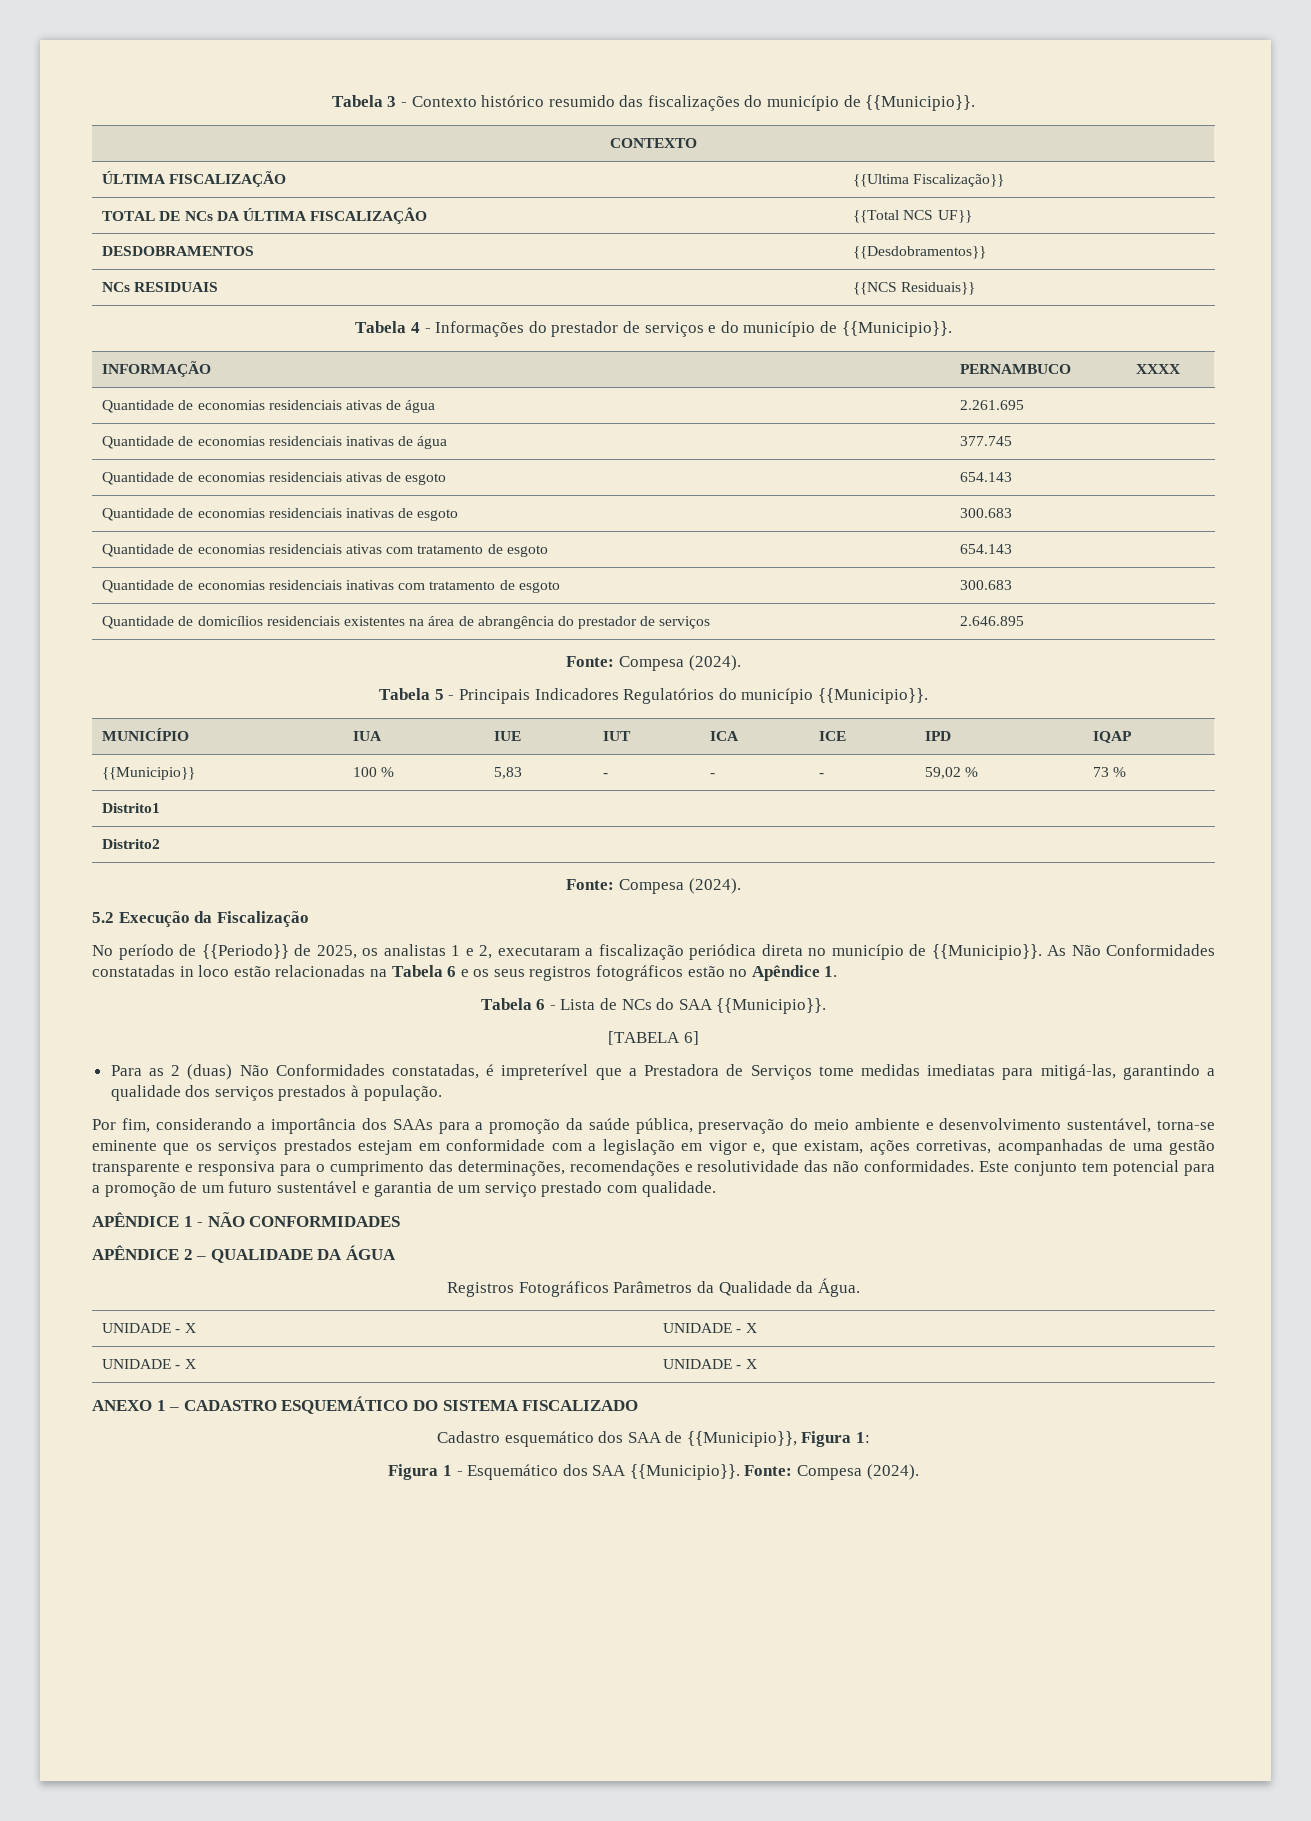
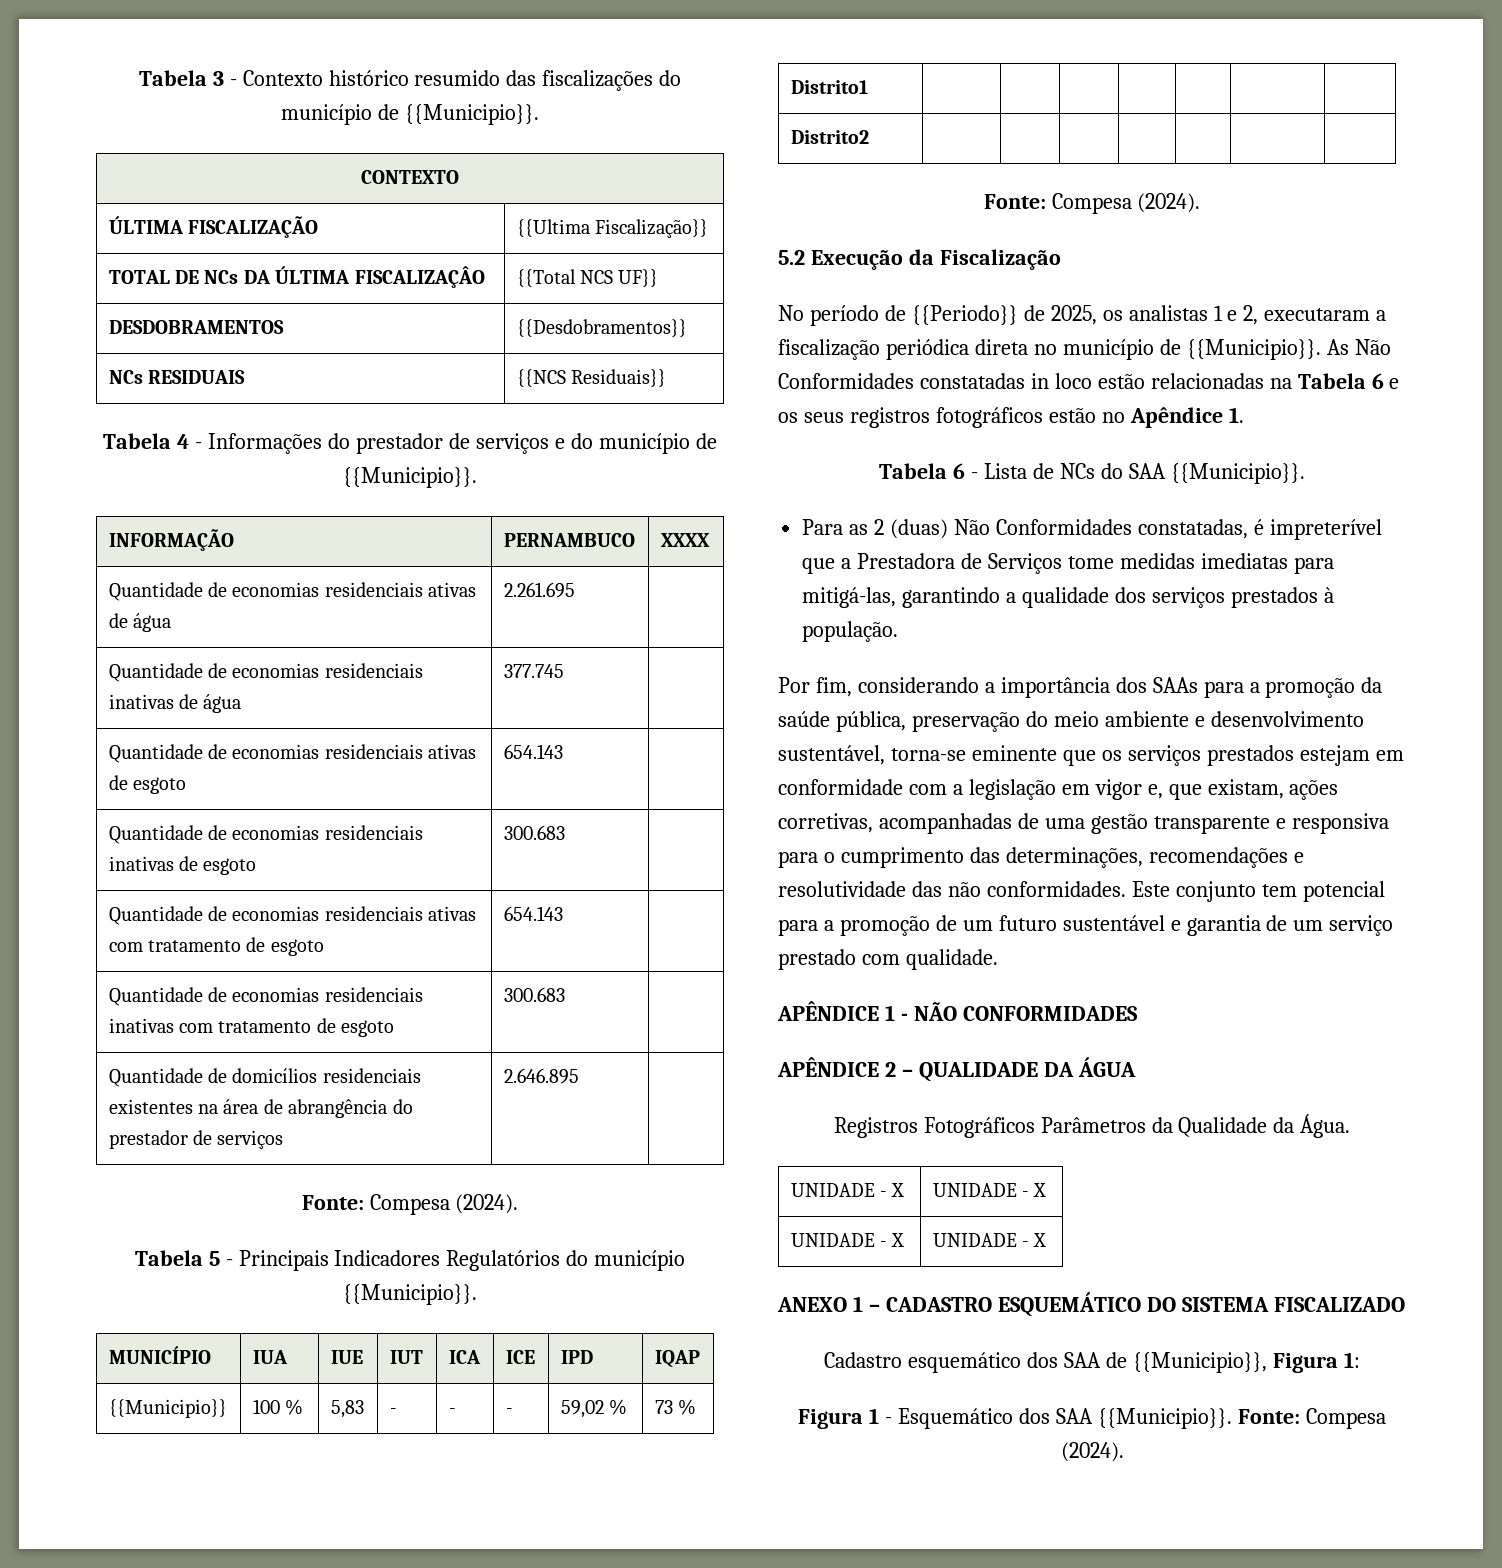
[608,1031,699,1045] // [TABELA 6] -> (1305, 473) none

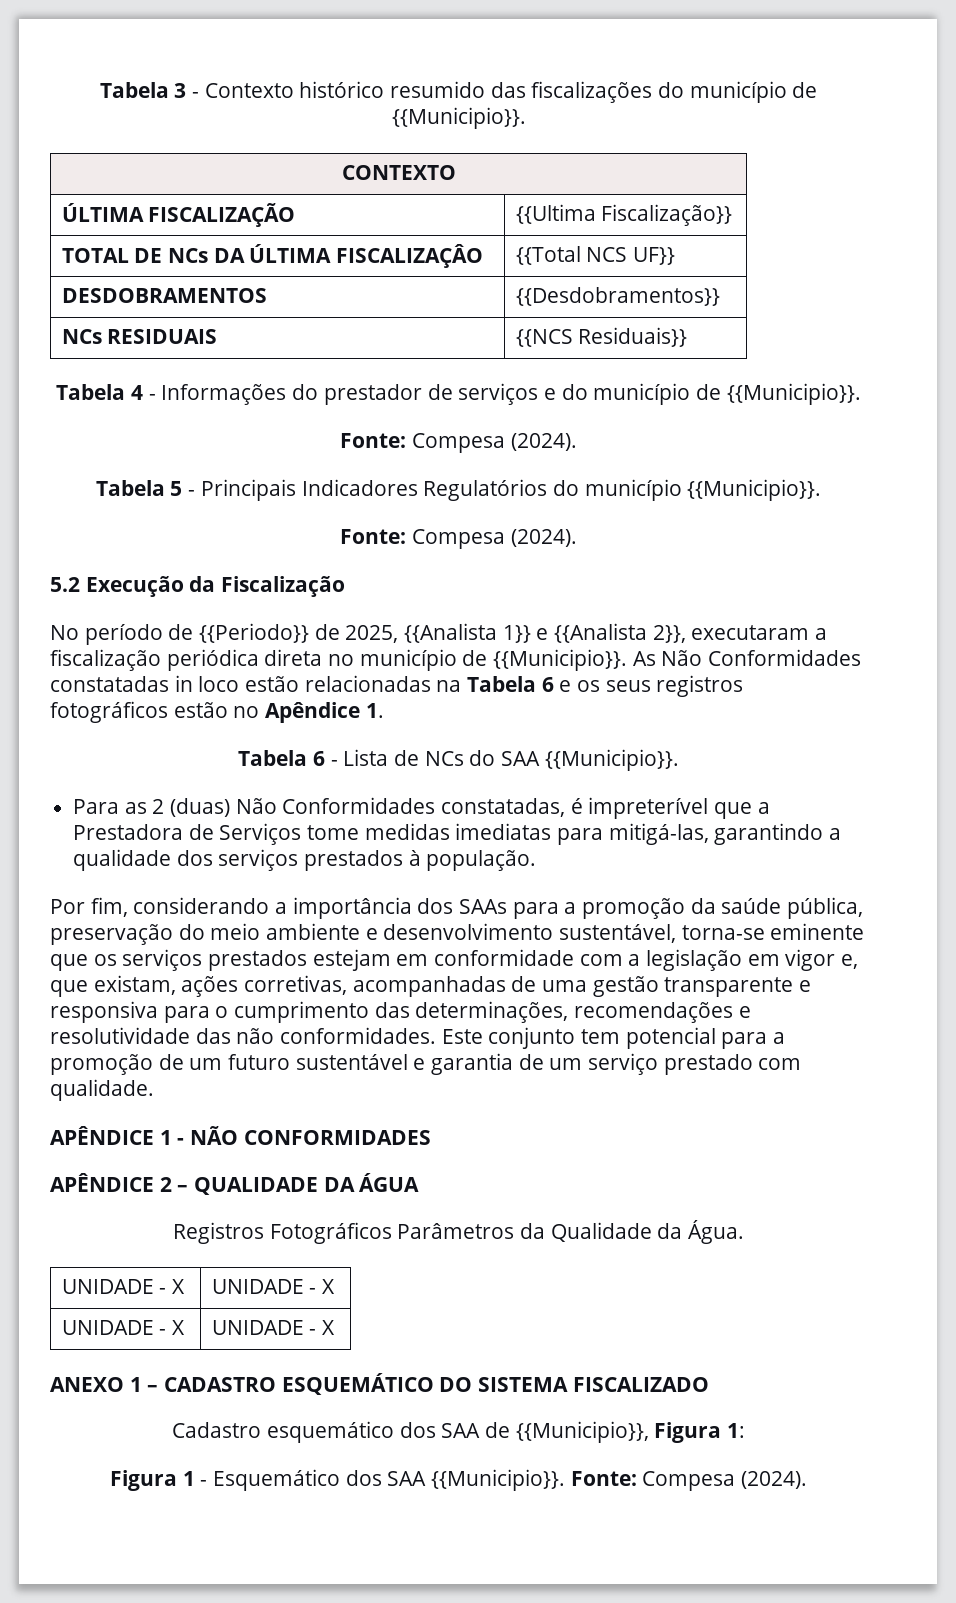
[108,529,234,551] [503,533,635,547] [660,533,710,547] [108,582,477,601] [108,613,171,632] [503,582,575,598] [108,663,423,682] [108,694,242,713] [503,664,564,678] [108,744,477,763] [108,775,186,794] [503,744,563,759] [108,825,423,844] [108,856,257,875] [503,825,565,840] [108,906,477,925] [108,937,324,956] [503,906,563,921] [108,987,423,1006] [108,1018,395,1037] [503,987,565,1002] [108,1068,421,1087] [108,1099,413,1118] [108,1130,284,1149] [503,1068,579,1084] // INFORMAÇÃO | PERNAMBUCO | XXXX // Quantidade de economias residenciais ativas de água | 2.261.695 | // Quantidade de economias residenciais inativas de água | 377.745 | // Quantidade de economias residenciais ativas de esgoto | 654.143 | // Quantidade de economias residenciais inativas de esgoto | 300.683 | // Quantidade de economias residenciais ativas com tratamento de esgoto | 654.143 | // Quantidade de economias residenciais inativas com tratamento de esgoto | 300.683 | // Quantidade de domicílios residenciais existentes na área de abrangência do prestador de serviços | 2.646.895 | -> (861, 394) none
[108,1346,211,1364] [252,1350,288,1364] [330,1350,363,1364] [389,1350,423,1364] [448,1350,481,1364] [505,1350,535,1364] [560,1350,593,1364] [654,1350,700,1368] [108,1399,227,1418] [252,1399,303,1415] [330,1400,364,1418] [389,1408,397,1414] [448,1408,456,1414] [505,1408,513,1414] [560,1399,627,1418] [654,1399,696,1415] [790,80,868,94] [790,130,869,144] // MUNICÍPIO | IUA | IUE | IUT | ICA | ICE | IPD | IQAP // {{Municipio}} | 100 % | 5,83 | - | - | - | 59,02 % | 73 % // Distrito1 | | | | | | | // Distrito2 | | | | | | | -> (822, 490) none
[1102,305,1259,325] os analistas 1 e 2, -> [404,623,686,643] {{Analista 1}} e {{Analista 2}},

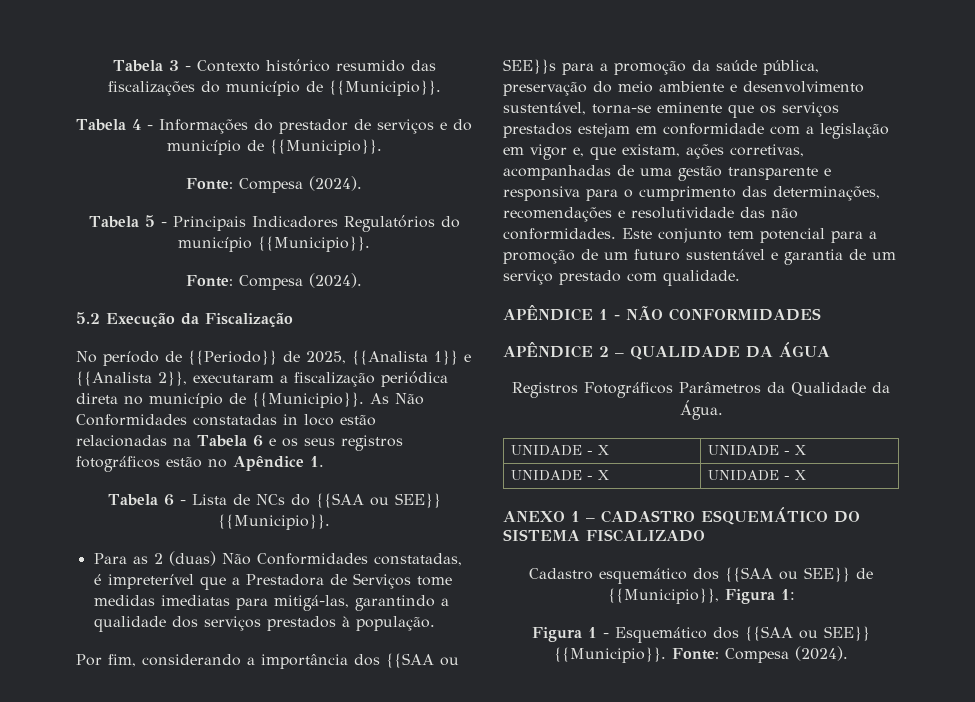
[341,165,456,180] [61,203,296,227] [515,204,733,226] [61,244,484,268] [515,246,676,265] [61,288,267,303] [515,287,720,306] [61,329,218,344] [515,327,688,347] // CONTEXTO // ÚLTIMA FISCALIZAÇÃO | {{Ultima Fiscalização}} // TOTAL DE NCs DA ÚLTIMA FISCALIZAÇÂO | {{Total NCS UF}} // DESDOBRAMENTOS | {{Desdobramentos}} // NCs RESIDUAIS | {{NCS Residuais}} -> (441, 88) none
[501,751,541,766] SAA -> [315,493,441,508] {{SAA ou SEE}}
[459,899,508,914] SAAs -> [386,653,459,668] [503,59,556,74] {{SAA ou SEE}}s
[441,1423,481,1438] SAA -> [725,567,850,582] {{SAA ou SEE}}
[387,1471,427,1486] SAA -> [745,626,870,641] {{SAA ou SEE}}

